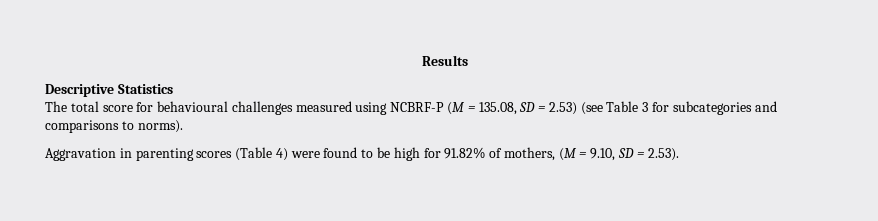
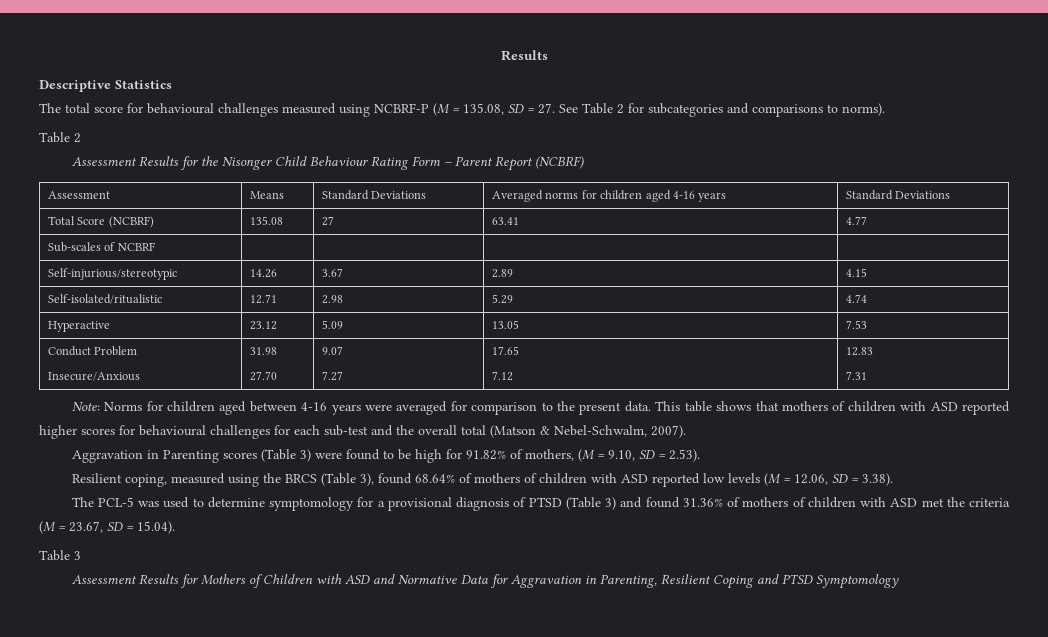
[548,101,649,115] 2.53) (see Table 3 -> [538,103,624,114] 27. See Table 2
[45,148,194,161] // Aggravation in parenting -> [39,132,81,143] [71,156,584,171] [48,191,111,199] [250,191,285,199] [322,190,427,200] [492,190,727,202] [846,190,951,200] [48,216,154,228] [250,216,284,225] [322,216,335,226] [492,217,520,225] [846,216,868,225] [48,242,155,252] [48,268,178,280] [250,269,278,278] [322,268,344,277] [492,269,514,278] [846,268,868,277] [48,294,163,304] [250,294,278,304] [322,295,344,304] [492,294,514,304] [846,294,868,303] [48,321,111,332] [250,321,278,330] [322,320,344,329] [492,320,520,329] [846,320,868,329] [48,346,138,356] [48,372,141,381] [250,347,278,355] [250,371,278,381] [322,346,344,355] [322,371,344,381] [492,346,520,355] [492,371,514,381] [846,347,874,356] [846,371,868,380] [71,401,1010,415] [39,425,686,439] [71,450,219,463] // Table 2 // Assessment Results for the Nisonger Child Behaviour Rating Form – Parent Report (NCBRF) // Assessment | Means | Standard Deviations | Averaged norms for children aged 4-16 years | Standard Deviations // Total Score (NCBRF) | 135.08 | 27 | 63.41 | 4.77 // Sub-scales of NCBRF | | | | // Self-injurious/stereotypic | 14.26 | 3.67 | 2.89 | 4.15 // Self-isolated/ritualistic | 12.71 | 2.98 | 5.29 | 4.74 // Hyperactive | 23.12 | 5.09 | 13.05 | 7.53 // Conduct Problem // Insecure/Anxious | 31.98 // 27.70 | 9.07 // 7.27 | 17.65 // 7.12 | 12.83 // 7.31 // Note: Norms for children aged between 4-16 years were averaged for comparison to the present data. This table shows that mothers of children with ASD reported higher scores for behavioural challenges for each sub-test and the overall total (Matson & Nebel-Schwalm, 2007). // Aggravation in Parenting
[275,148,288,161] 4) -> [299,449,311,462] 3)
(679, 154) none -> [71,473,893,487] [71,497,1011,511] [39,521,175,534] [39,550,81,561] [71,574,899,589] // Resilient coping, measured using the BRCS (Table 3), found 68.64% of mothers of children with ASD reported low levels (M = 12.06, SD = 3.38). // The PCL-5 was used to determine symptomology for a provisional diagnosis of PTSD (Table 3) and found 31.36% of mothers of children with ASD met the criteria (M = 23.67, SD = 15.04). // Table 3 // Assessment Results for Mothers of Children with ASD and Normative Data for Aggravation in Parenting, Resilient Coping and PTSD Symptomology

